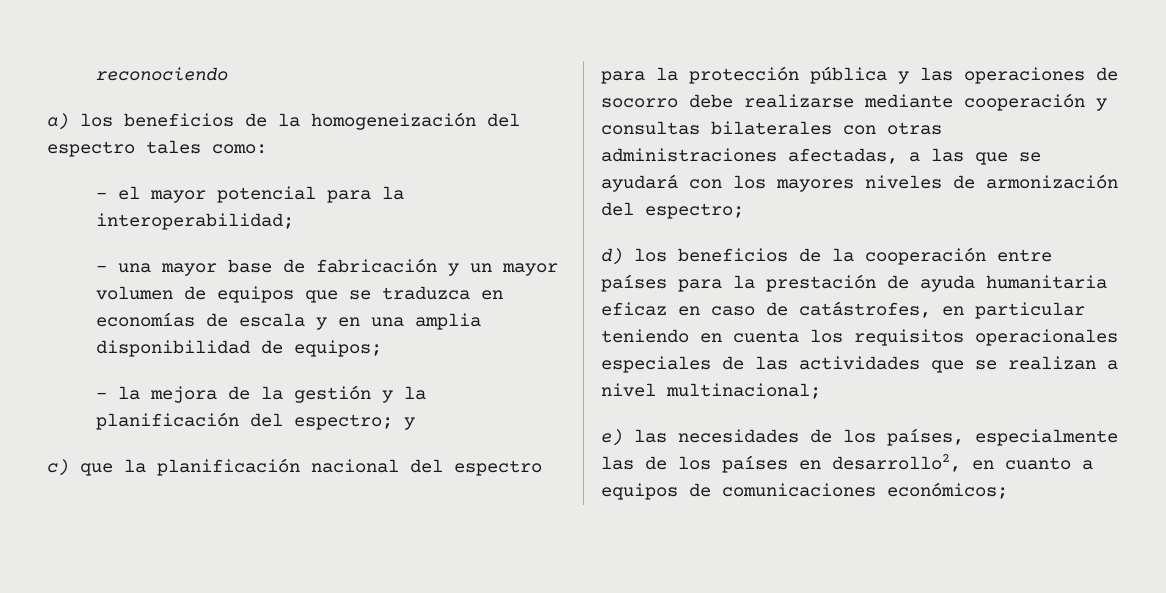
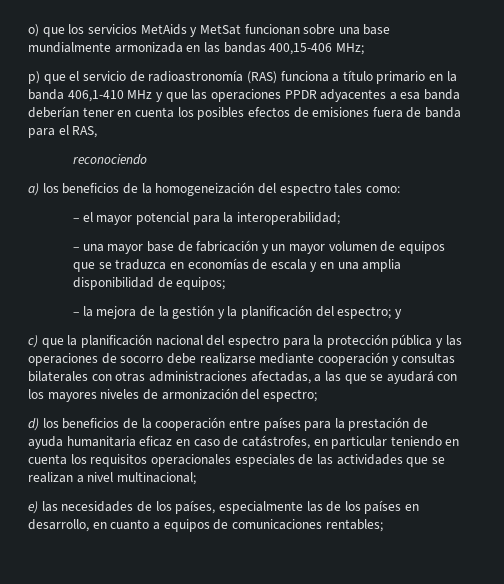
(96, 74) none -> [28,24,391,37] [28,42,364,55] [28,70,457,84] [28,89,461,102] [28,106,462,120] [28,125,98,138] o) que los servicios MetAids y MetSat funcionan sobre una base mundialmente armonizada en las bandas 400,15-406 MHz; // p) que el servicio de radioastronomía (RAS) funciona a título primario en la banda 406,1-410 MHz y que las operaciones PPDR adyacentes a esa banda deberían tener en cuenta los posibles efectos de emisiones fuera de banda para el RAS, //
[832,454,961,472] desarrollo2, -> [28,519,89,532] desarrollo,
[887,482,1008,499] económicos; -> [325,519,383,532] rentables;

